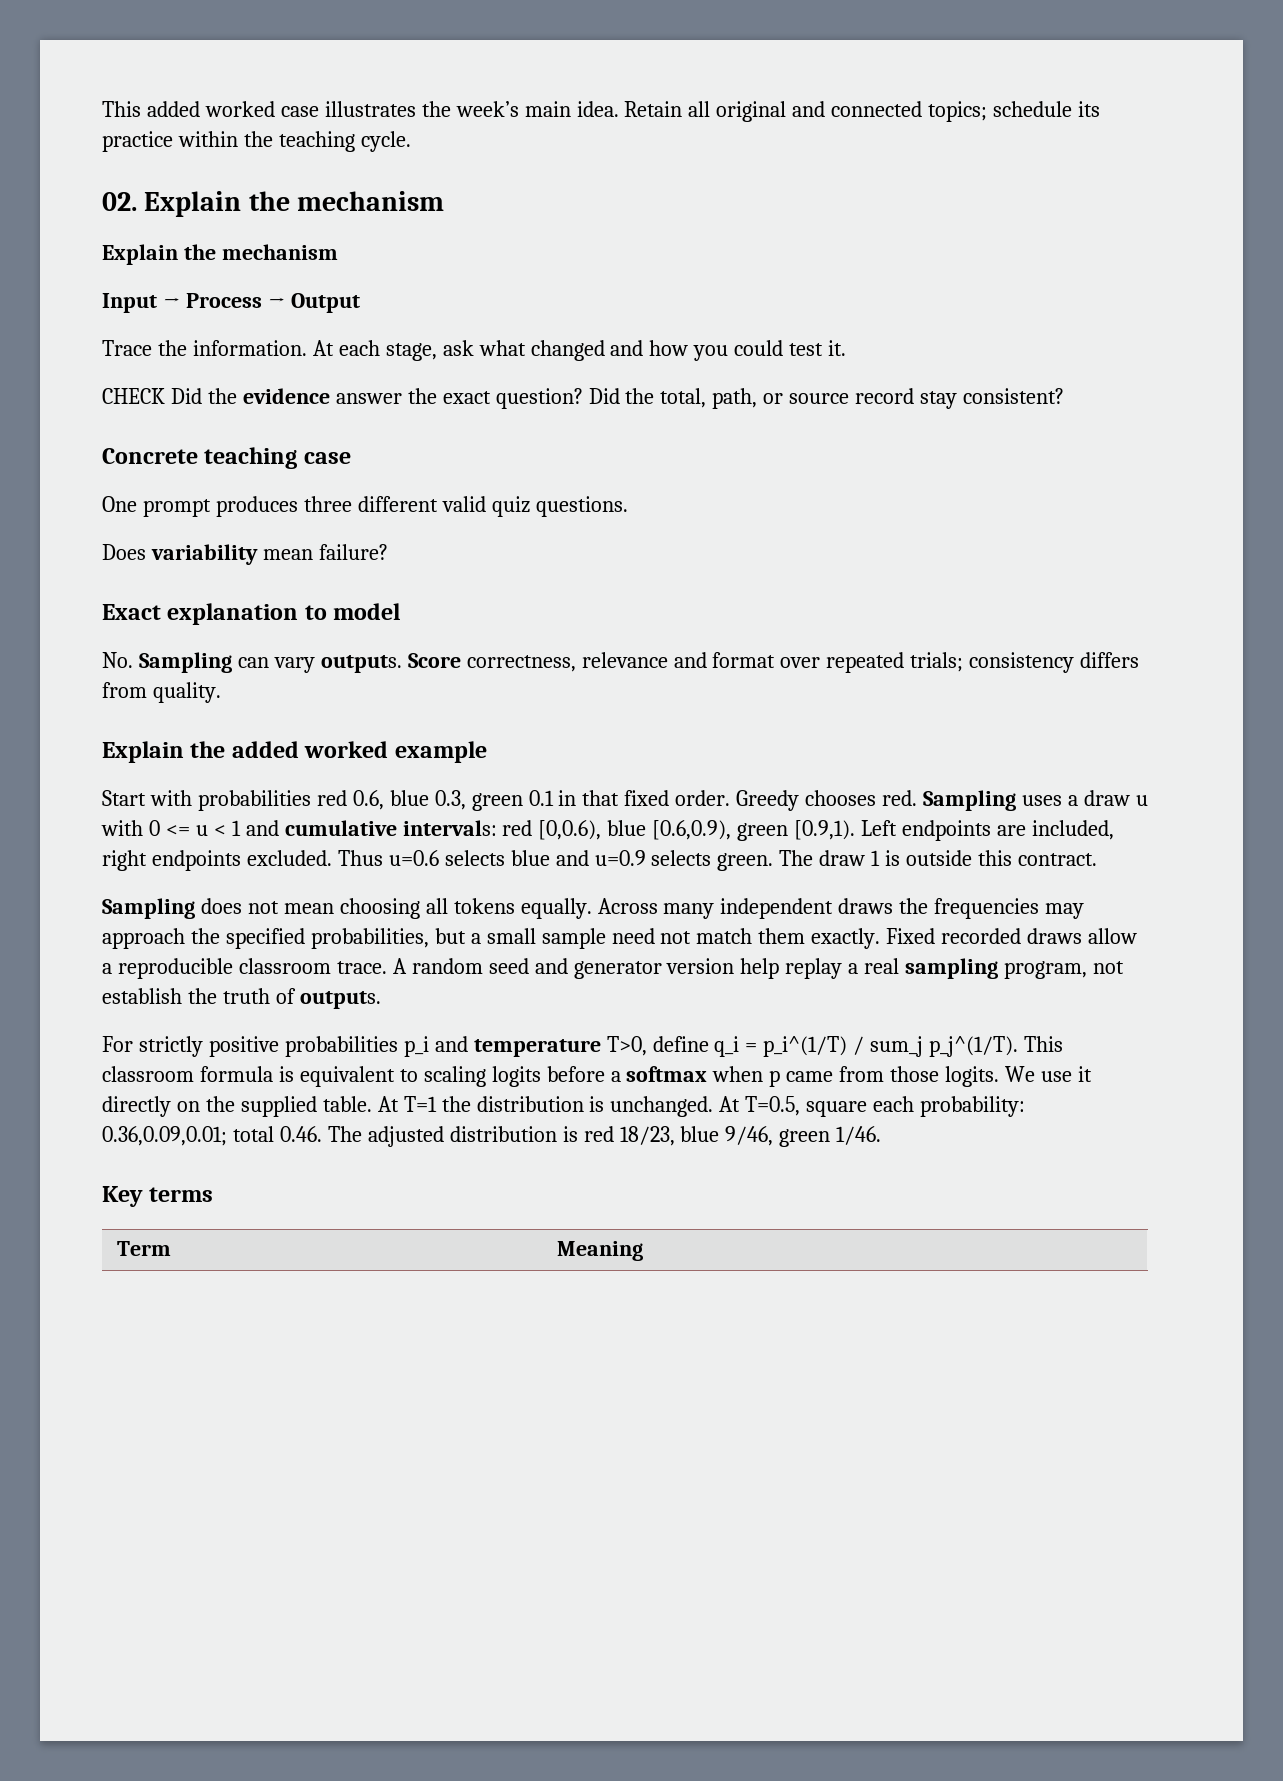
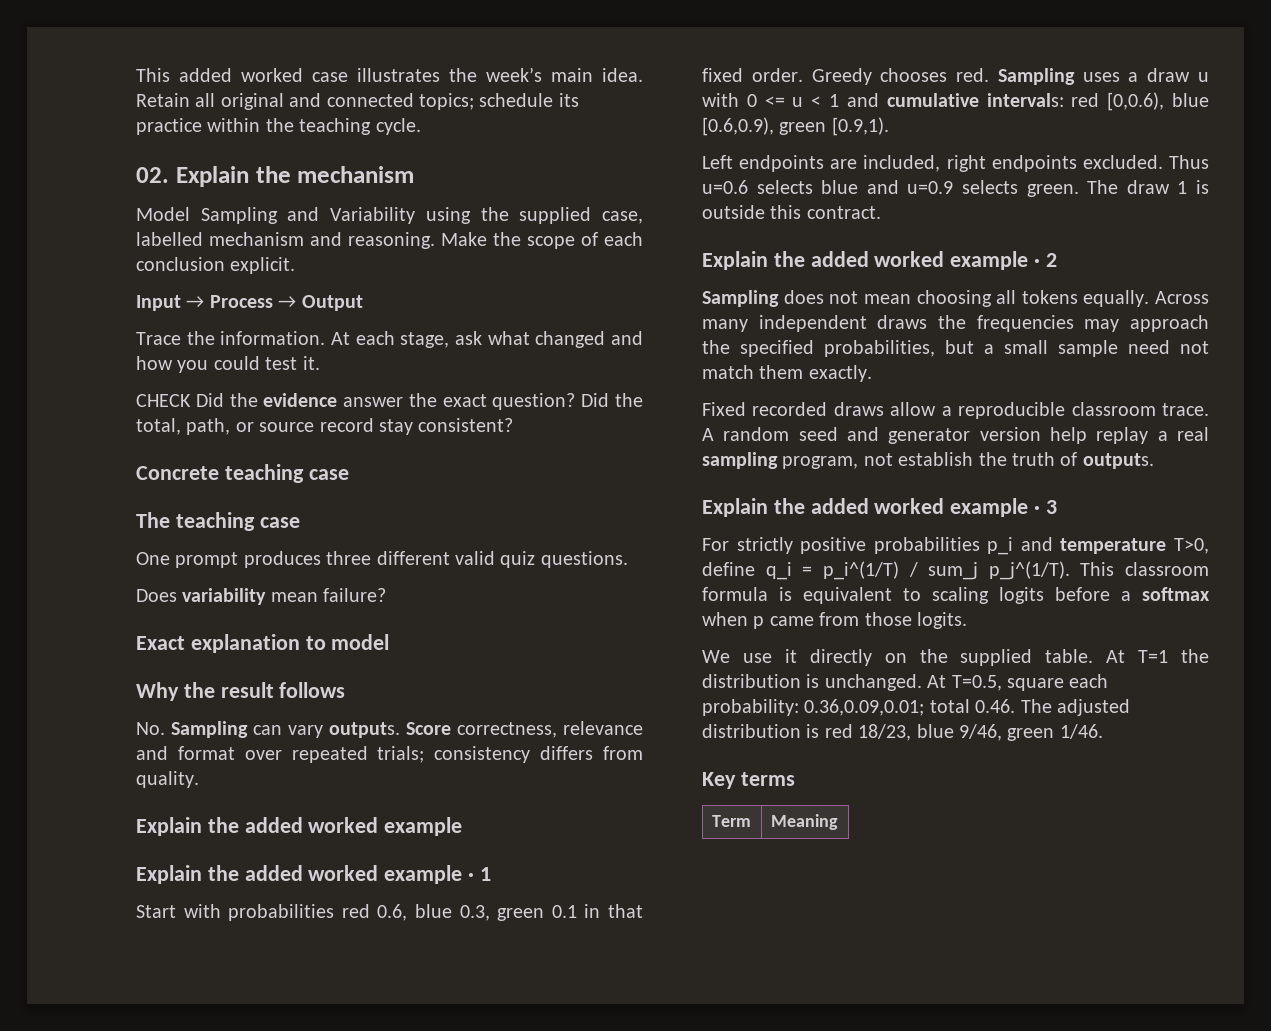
[102,244,338,265] Explain the mechanism -> [136,207,643,224] [136,232,643,249] [136,257,296,274] Model Sampling and Variability using the supplied case, labelled mechanism and reasoning. Make the scope of each conclusion explicit.
(351, 458) none -> [136,512,300,531] // The teaching case
(401, 611) none -> [136,682,346,701] // Why the result follows
(487, 752) none -> [136,865,491,884] // Explain the added worked example · 1
(856, 830) none -> (889, 126) //
(1097, 859) none -> [702,251,1057,270] // Explain the added worked example · 2
(881, 938) none -> (872, 373) //
(381, 1000) none -> [702,498,1057,517] // Explain the added worked example · 3
(1000, 1076) none -> (967, 620) //

